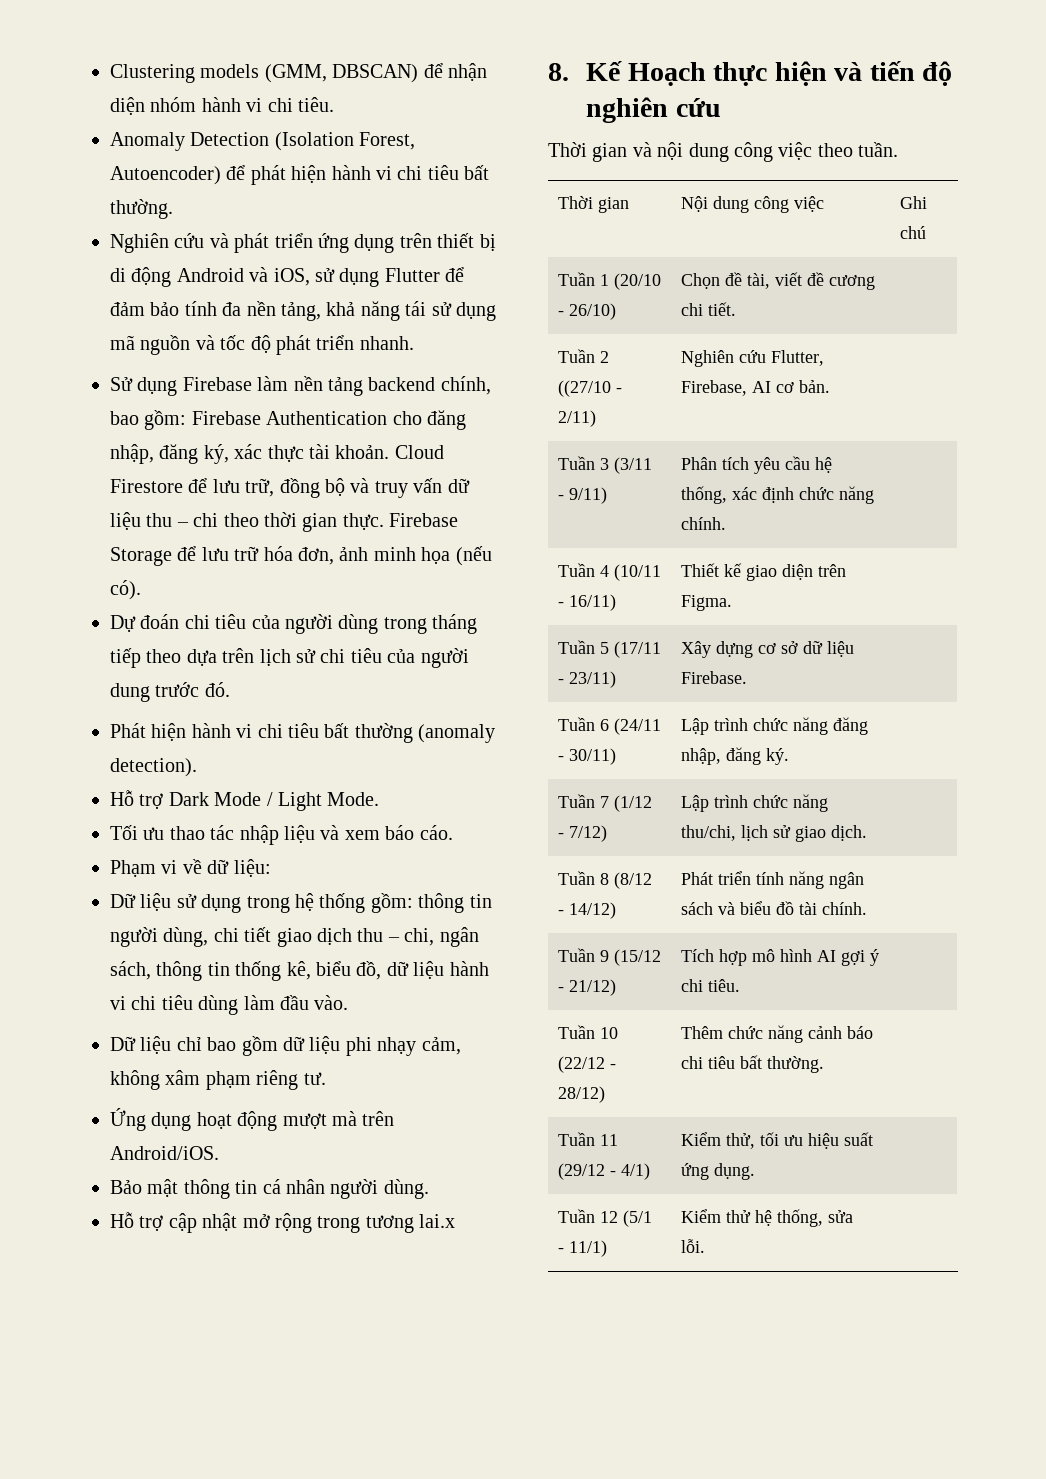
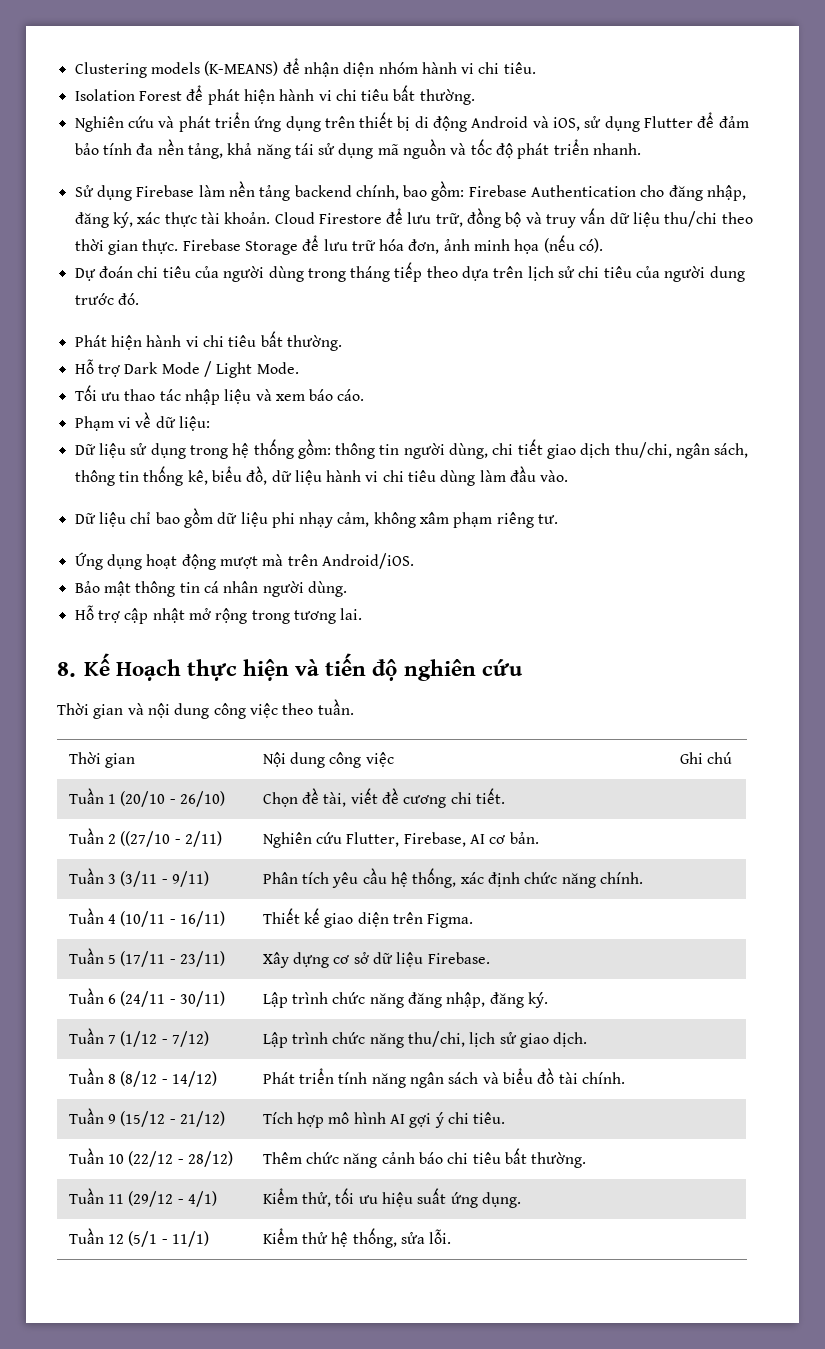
[264,64,419,83] (GMM, DBSCAN) -> [204,61,279,76] (K-MEANS)
[110,132,416,151] [110,166,221,185] Anomaly Detection (Isolation Forest, Autoencoder) -> [74,89,182,101] Isolation Forest
[146,513,219,527] thu – chi -> [664,211,718,227] thu/chi
[354,723,496,743] [110,758,197,777] thường (anomaly detection). -> [286,335,342,351] thường.
[357,928,435,946] thu – chi, -> [614,442,672,458] thu/chi,
[419,1214,456,1228] lai.x -> [340,608,363,620] lai.

